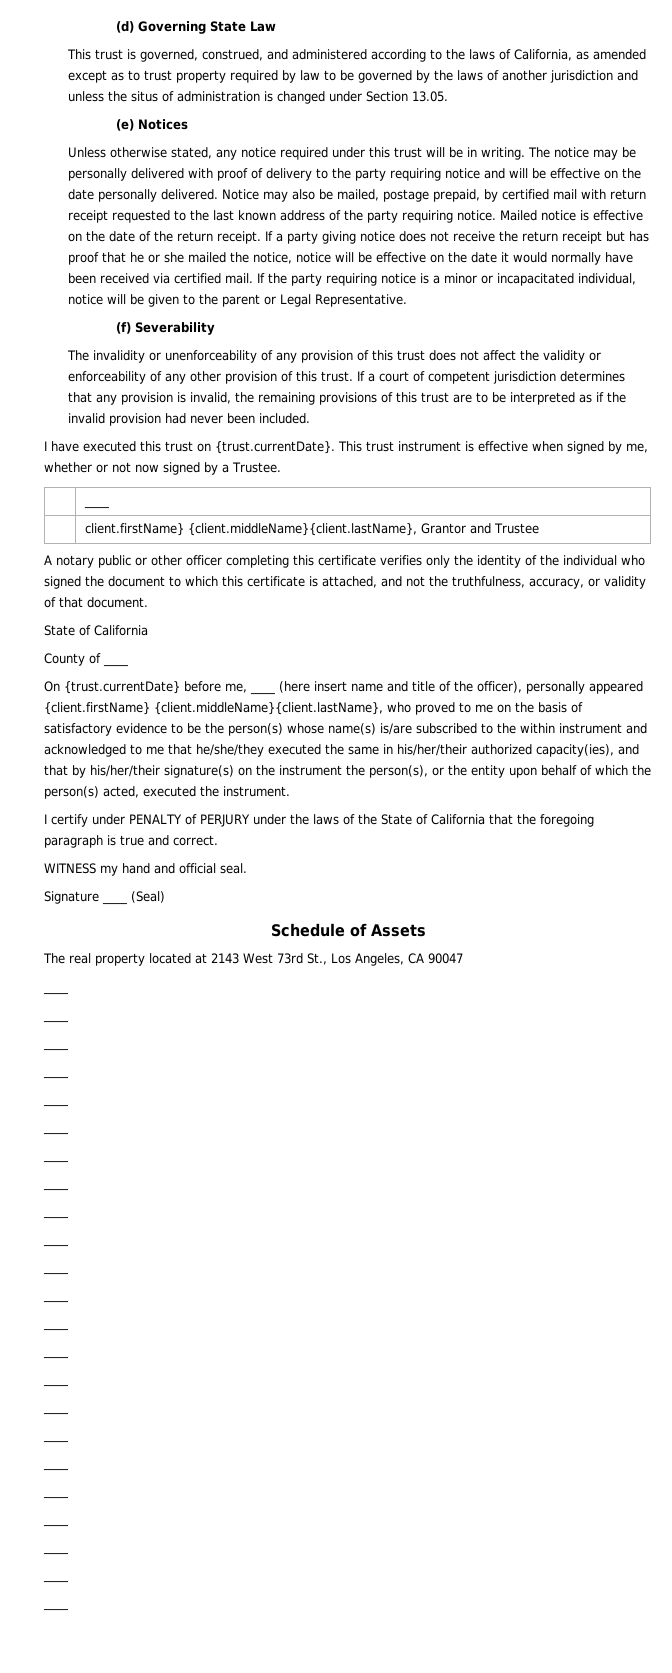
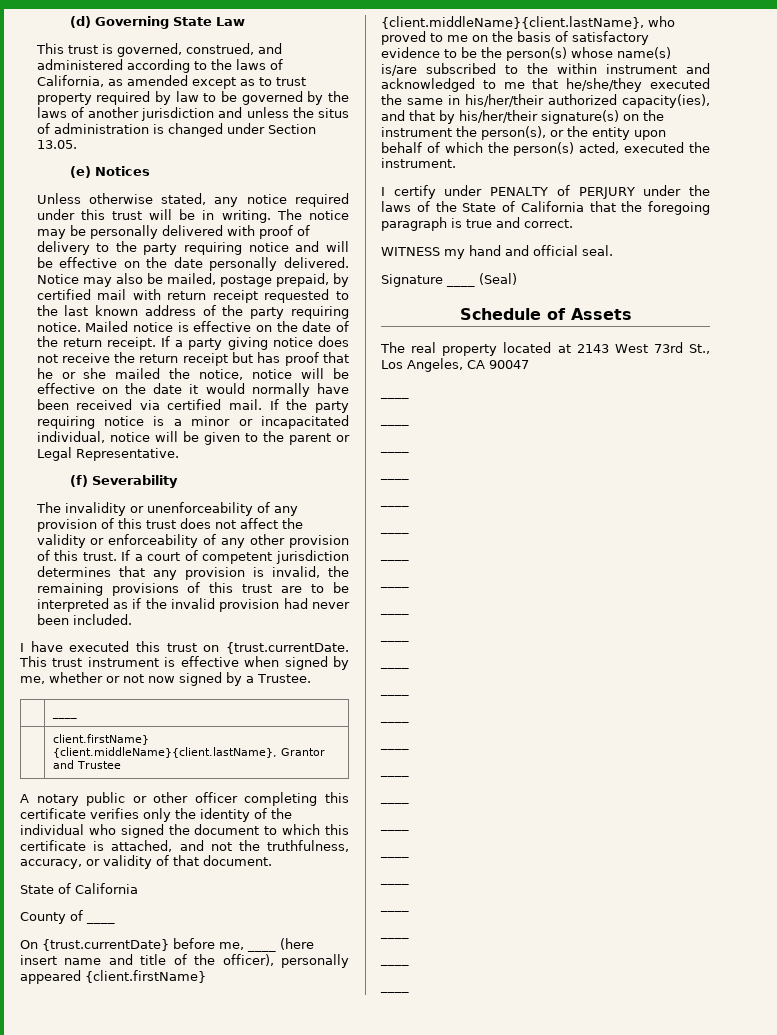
[215,441,335,454] {trust.currentDate}. -> [225,642,349,654] {trust.currentDate.

